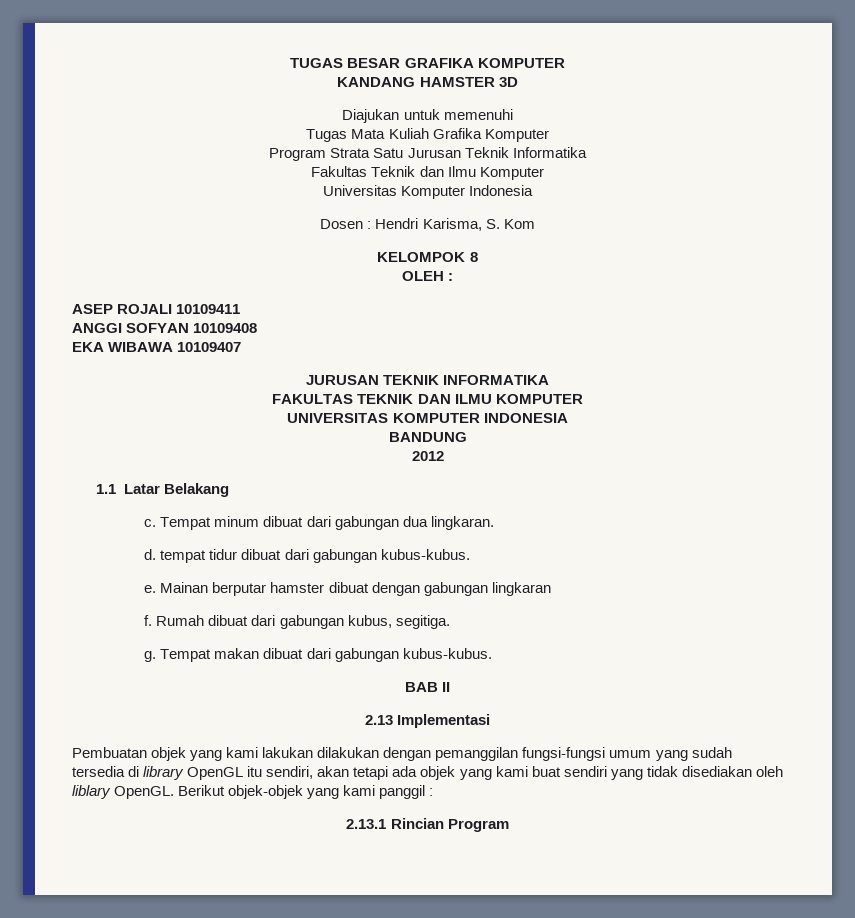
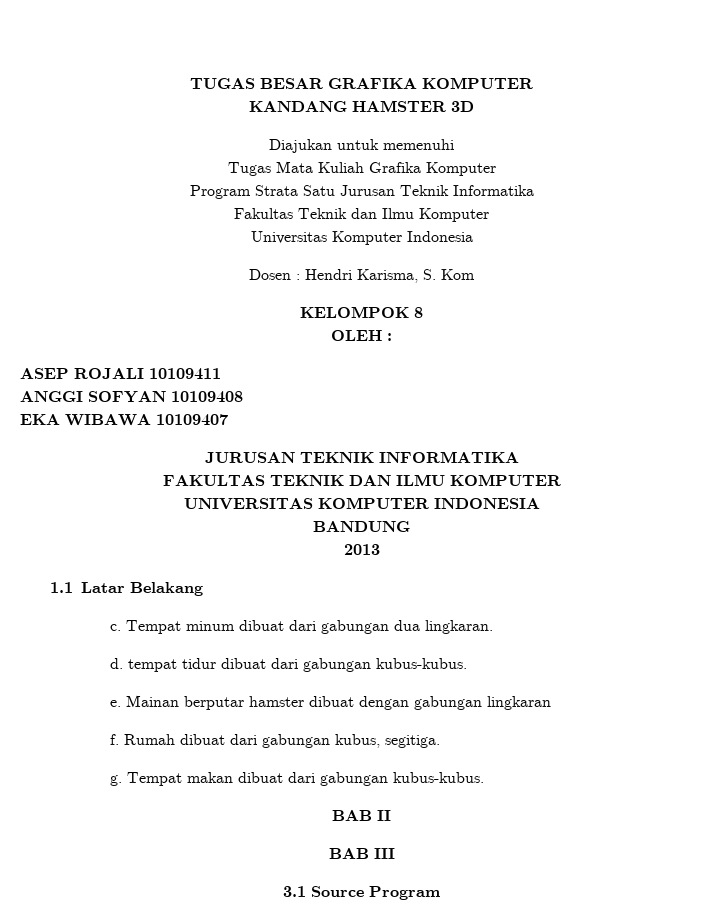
[411,451,444,461] 2012 -> [343,544,380,555] 2013
[364,714,491,728] [72,747,732,761] [72,766,783,780] [72,785,434,799] [346,818,444,829] 2.13 Implementasi // Pembuatan objek yang kami lakukan dilakukan dengan pemanggilan fungsi-fungsi umum yang sudah tersedia di library OpenGL itu sendiri, akan tetapi ada objek yang kami buat sendiri yang tidak disediakan oleh liblary OpenGL. Berikut objek-objek yang kami panggil : // 2.13.1 Rincian -> [328,848,395,859] [283,886,364,897] BAB III // 3.1 Source

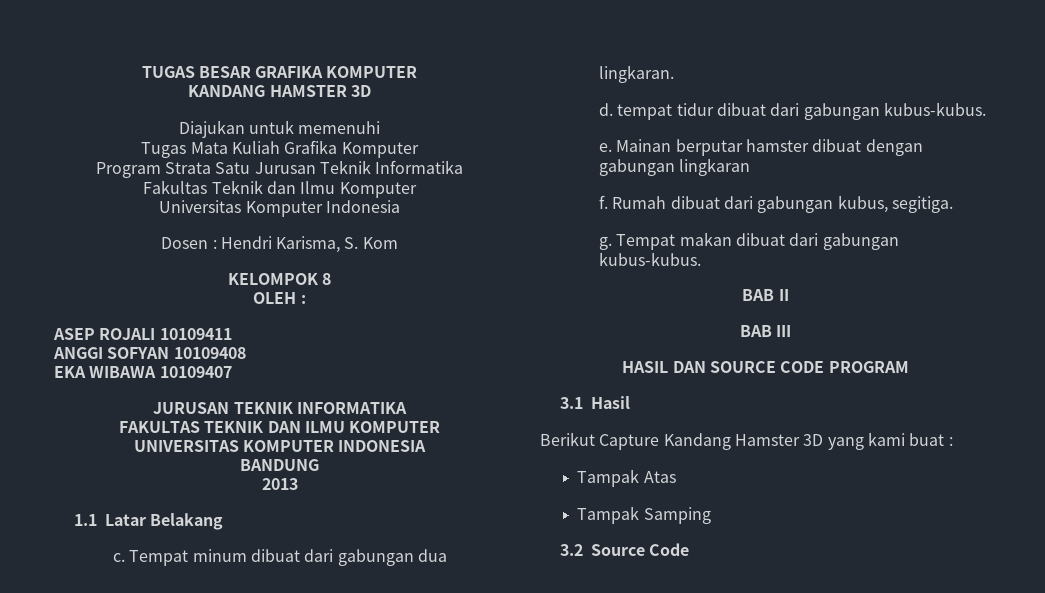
[283,886,440,900] 3.1 Source Program -> [622,361,909,373] [559,396,630,409] [540,432,953,450] [577,469,676,487] [577,506,711,524] [559,543,689,556] HASIL DAN SOURCE CODE PROGRAM // 3.1 Hasil // Berikut Capture Kandang Hamster 3D yang kami buat : // Tampak Atas // Tampak Samping // 3.2 Source Code

